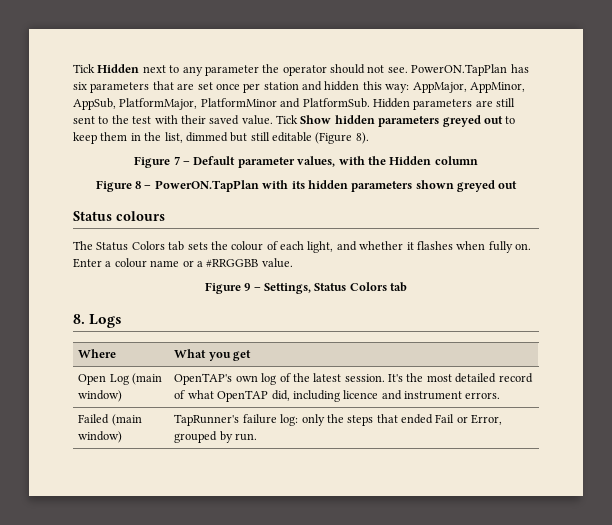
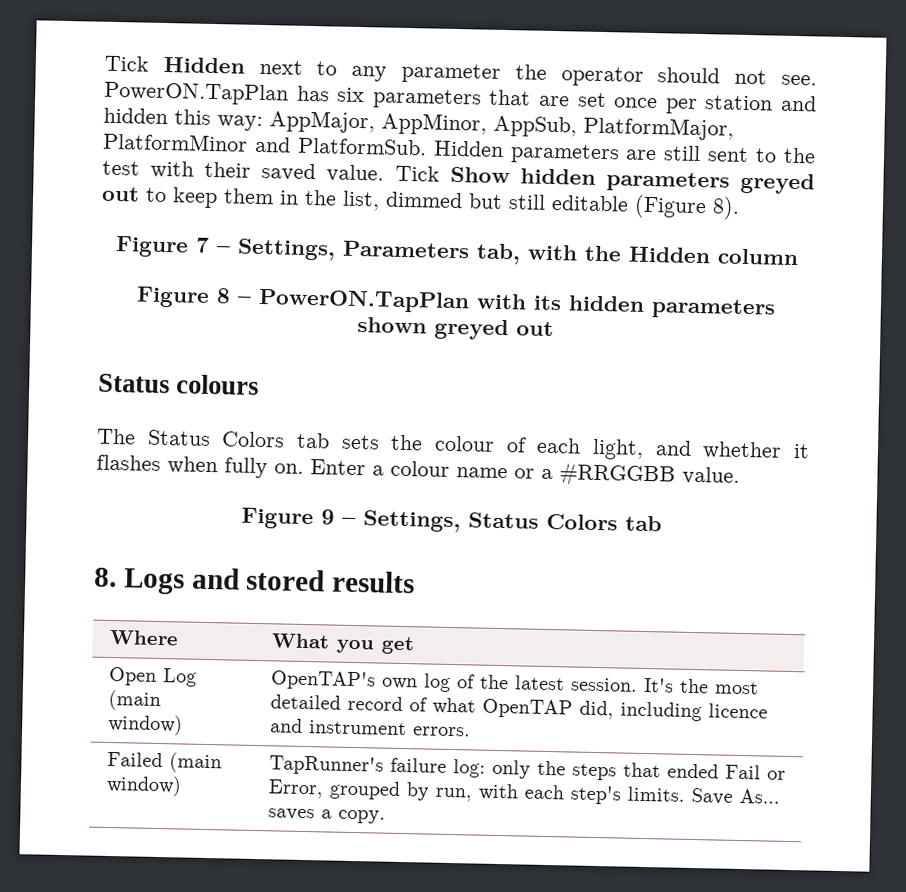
[193,156,336,168] Default parameter values, -> [237,238,521,265] Settings, Parameters tab,
(123, 321) none -> [191,567,416,594] and stored results
[235,433,258,441] run. -> [434,783,780,805] [267,808,386,824] run, with each step's limits. Save As… saves a copy.

